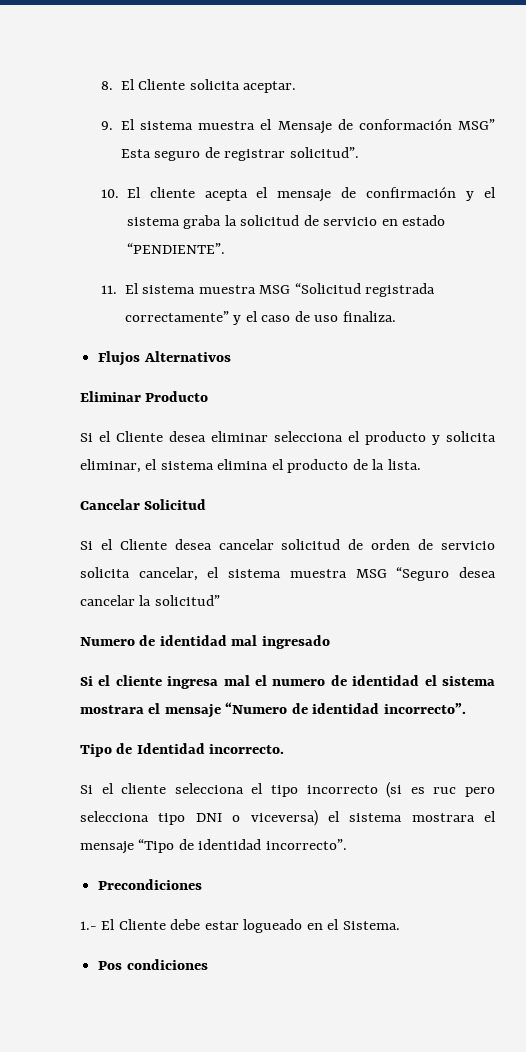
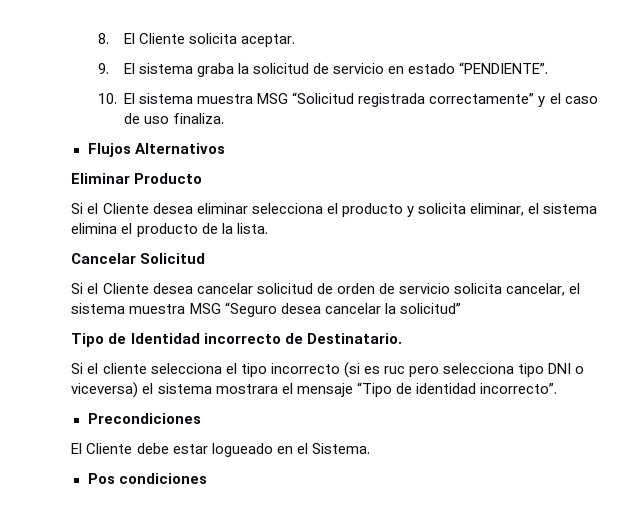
[198,119,496,134] [121,147,359,161] [100,187,496,202] [126,217,180,226] muestra el Mensaje de conformación MSG” Esta seguro de registrar solicitud”. // 10. El cliente acepta el mensaje de confirmación y el sistema -> (193, 68) none
[100,285,117,294] 11. -> [97,93,117,104] 10.
[80,635,330,649] [80,675,495,689] [80,702,466,718] // Numero de identidad mal ingresado // Si el cliente ingresa mal el numero de identidad el sistema mostrara el mensaje “Numero de identidad incorrecto”. -> (461, 308) none
[209,744,285,754] incorrecto. -> [203,333,402,344] incorrecto de Destinatario.
[80,921,98,930] 1.- -> (201, 418) none

